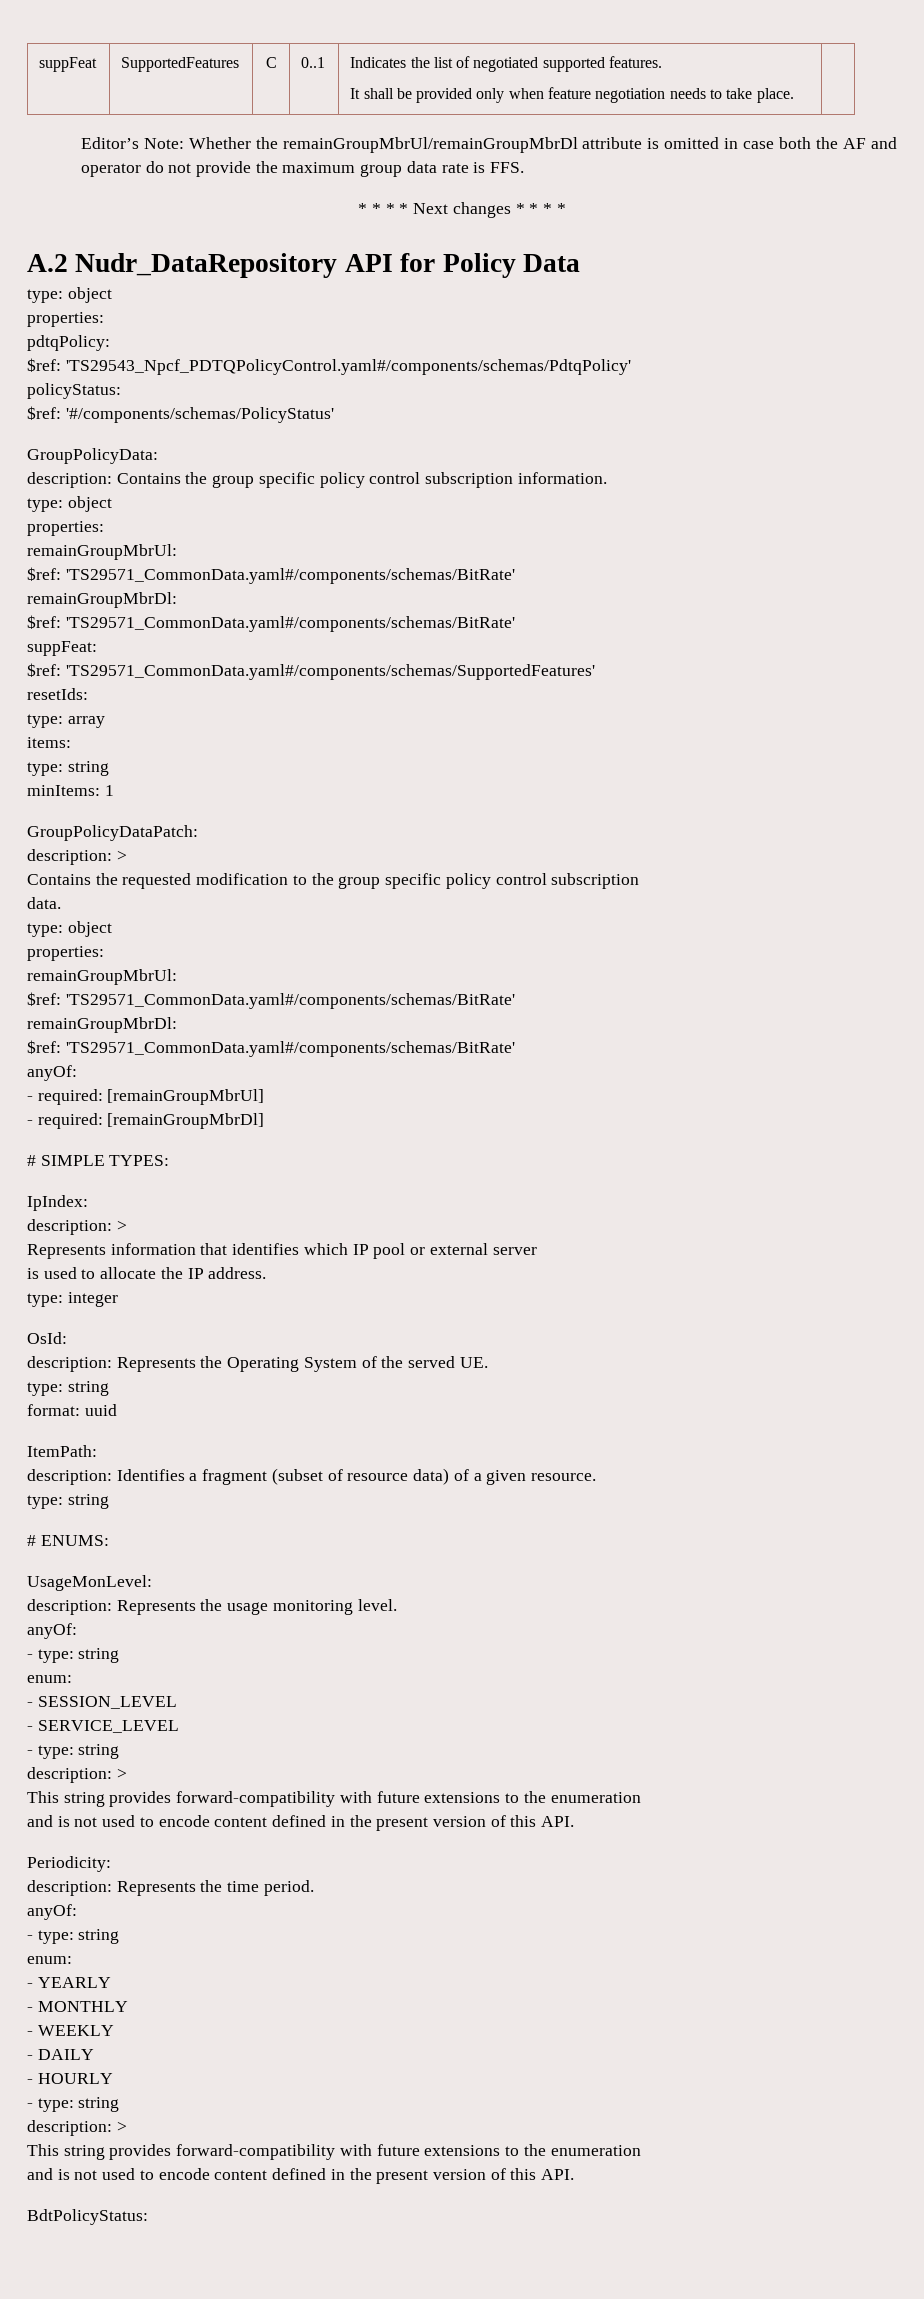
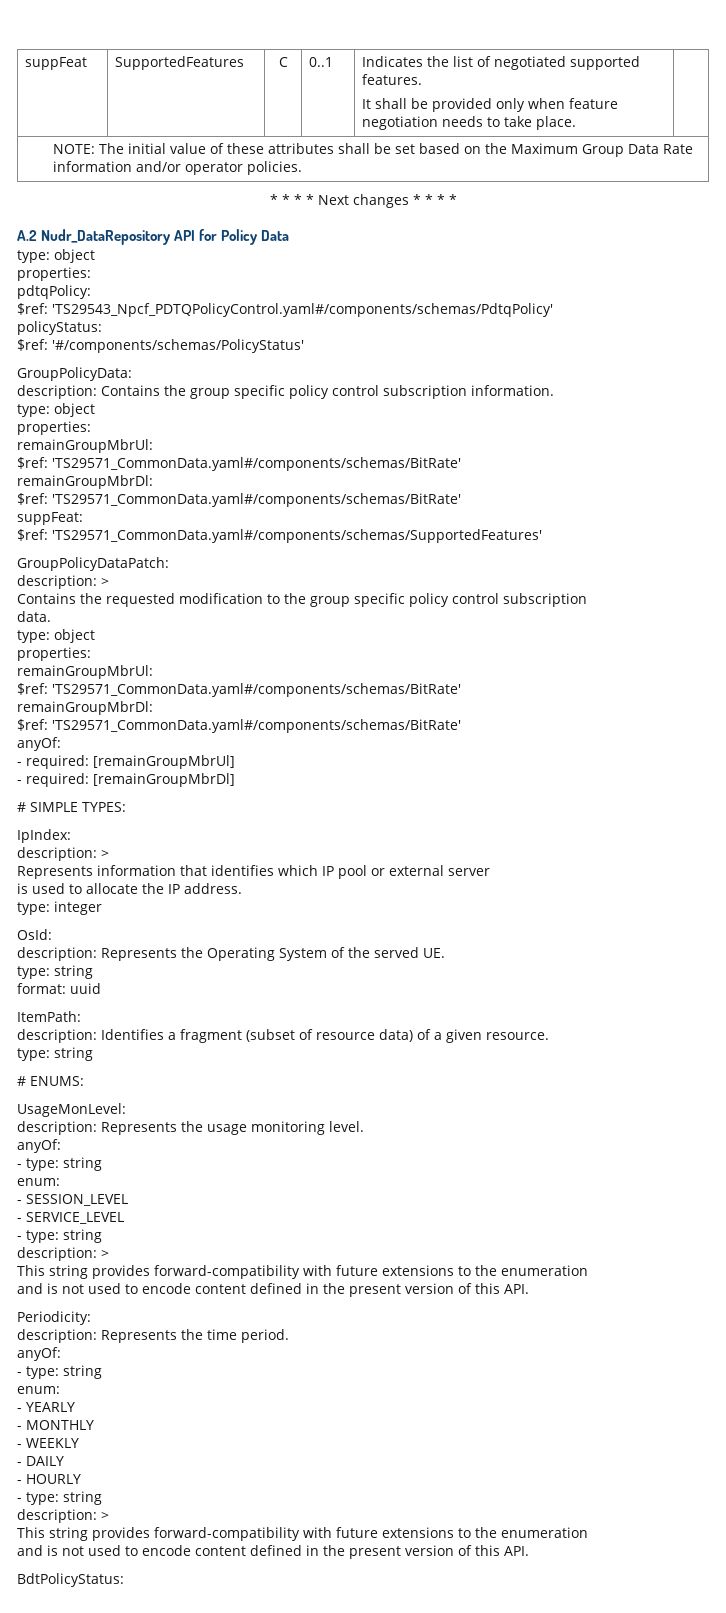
[80,137,898,153] [80,161,525,177] // Editor’s Note: Whether the remainGroupMbrUl/remainGroupMbrDl attribute is omitted in case both the AF and operator do not provide the maximum group data rate is FFS. -> [53,143,694,157] [53,161,303,175] // NOTE: The initial value of these attributes shall be set based on the Maximum Group Data Rate information and/or operator policies.
[27,688,88,700] [27,714,105,728] [27,737,71,748] [27,761,109,776] [27,785,114,796] // resetIds: // type: array // items: // type: string // minItems: 1 -> (542, 536) none

